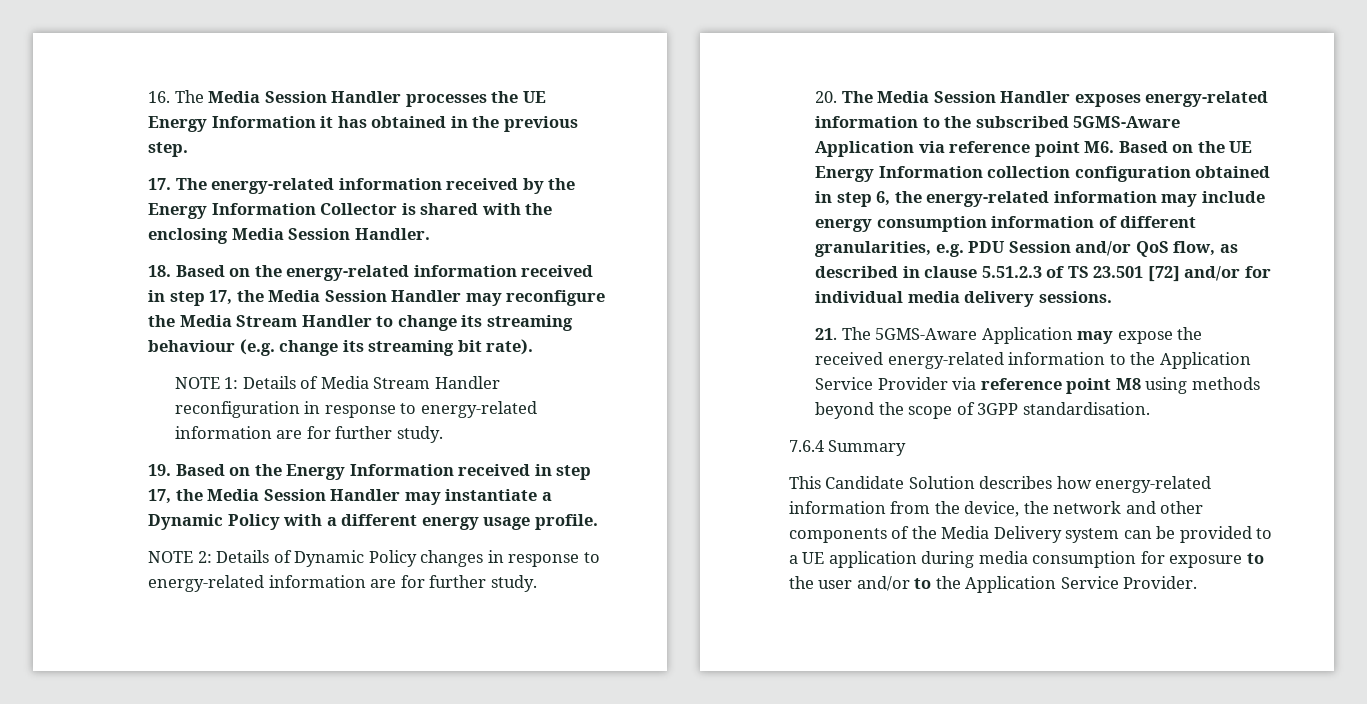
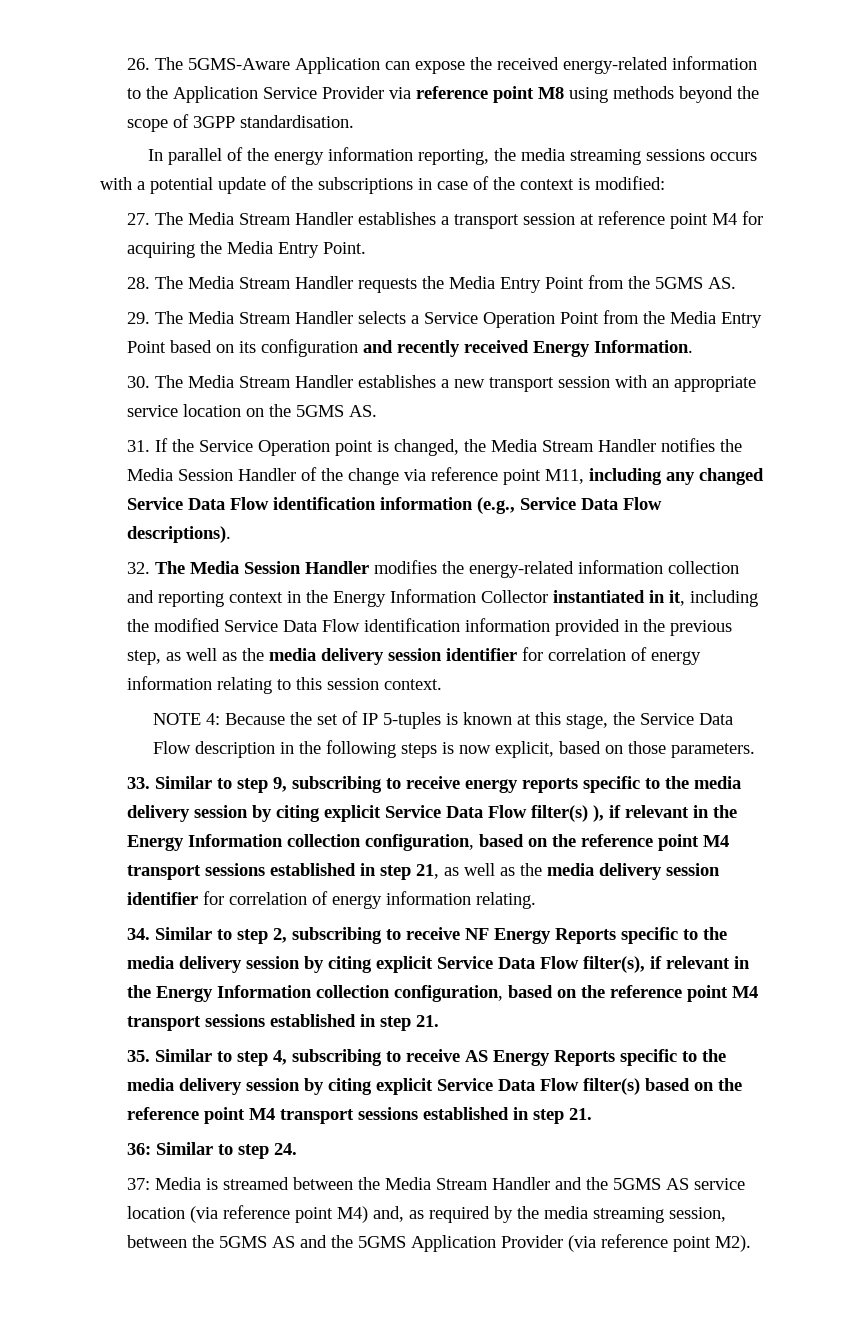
[148,90,546,107] [148,116,578,132] [148,142,189,157] [148,178,576,194] [148,203,553,219] [148,228,430,244] [148,265,594,281] [148,290,606,306] [148,315,573,331] [148,339,534,356] [174,376,500,389] [174,401,537,418] [174,426,443,443] [148,464,592,480] [148,489,552,505] [148,514,598,530] [148,550,600,567] [148,575,537,592] [815,91,1269,107] [815,116,1181,128] [815,141,1253,157] [815,166,1271,182] [815,191,1265,207] [815,216,1197,232] [815,241,1238,257] [815,266,1271,282] [815,291,1112,307] [815,328,838,340] 16. The Media Session Handler processes the UE Energy Information it has obtained in the previous step. // 17. The energy-related information received by the Energy Information Collector is shared with the enclosing Media Session Handler. // 18. Based on the energy-related information received in step 17, the Media Session Handler may reconfigure the Media Stream Handler to change its streaming behaviour (e.g. change its streaming bit rate). // NOTE 1: Details of Media Stream Handler reconfiguration in response to energy-related information are for further study. // 19. Based on the Energy Information received in step 17, the Media Session Handler may instantiate a Dynamic Policy with a different energy usage profile. // NOTE 2: Details of Dynamic Policy changes in response to energy-related information are for further study. // 20. The Media Session Handler exposes energy-related information to the subscribed 5GMS-Aware Application via reference point M6. Based on the UE Energy Information collection configuration obtained in step 6, the energy-related information may include energy consumption information of different granularities, e.g. PDU Session and/or QoS flow, as described in clause 5.51.2.3 of TS 23.501 [72] and/or for individual media delivery sessions. // 21. -> [126,58,150,70] 26.
[1077,331,1114,344] may -> [384,61,410,70] can
[789,440,907,456] [789,476,1212,493] [789,501,1204,517] [789,526,1273,543] [789,551,1264,568] [789,576,1198,593] 7.6.4 Summary // This Candidate Solution describes how energy-related information from the device, the network and other components of the Media Delivery system can be provided to a UE application during media consumption for exposure to the user and/or to the Application Service Provider. -> [147,147,757,165] [100,176,665,194] [126,211,763,229] [126,241,366,258] [126,275,736,293] [126,310,762,328] [126,339,693,357] [126,375,756,392] [126,404,377,417] [126,438,742,456] [126,467,764,485] [126,497,662,514] [126,526,231,543] [126,560,739,578] [126,589,758,607] [126,618,732,636] [126,647,701,665] [126,676,442,694] [153,711,734,729] [153,740,756,758] [126,776,741,793] [126,805,737,822] [126,834,729,851] [126,863,720,880] [126,891,536,909] [126,927,727,944] [126,956,750,973] [126,985,758,1002] [126,1014,439,1031] [126,1049,726,1066] [126,1078,742,1095] [126,1107,592,1124] [126,1142,297,1159] [126,1177,745,1190] [126,1205,726,1223] [126,1234,751,1252] In parallel of the energy information reporting, the media streaming sessions occurs with a potential update of the subscriptions in case of the context is modified: // 27. The Media Stream Handler establishes a transport session at reference point M4 for acquiring the Media Entry Point. // 28. The Media Stream Handler requests the Media Entry Point from the 5GMS AS. // 29. The Media Stream Handler selects a Service Operation Point from the Media Entry Point based on its configuration and recently received Energy Information. // 30. The Media Stream Handler establishes a new transport session with an appropriate service location on the 5GMS AS. // 31. If the Service Operation point is changed, the Media Stream Handler notifies the Media Session Handler of the change via reference point M11, including any changed Service Data Flow identification information (e.g., Service Data Flow descriptions). // 32. The Media Session Handler modifies the energy-related information collection and reporting context in the Energy Information Collector instantiated in it, including the modified Service Data Flow identification information provided in the previous step, as well as the media delivery session identifier for correlation of energy information relating to this session context. // NOTE 4: Because the set of IP 5-tuples is known at this stage, the Service Data Flow description in the following steps is now explicit, based on those parameters. // 33. Similar to step 9, subscribing to receive energy reports specific to the media delivery session by citing explicit Service Data Flow filter(s) ), if relevant in the Energy Information collection configuration, based on the reference point M4 transport sessions established in step 21, as well as the media delivery session identifier for correlation of energy information relating. // 34. Similar to step 2, subscribing to receive NF Energy Reports specific to the media delivery session by citing explicit Service Data Flow filter(s), if relevant in the Energy Information collection configuration, based on the reference point M4 transport sessions established in step 21. // 35. Similar to step 4, subscribing to receive AS Energy Reports specific to the media delivery session by citing explicit Service Data Flow filter(s) based on the reference point M4 transport sessions established in step 21. // 36: Similar to step 24. // 37: Media is streamed between the Media Stream Handler and the 5GMS AS service location (via reference point M4) and, as required by the media streaming session, between the 5GMS AS and the 5GMS Application Provider (via reference point M2).

